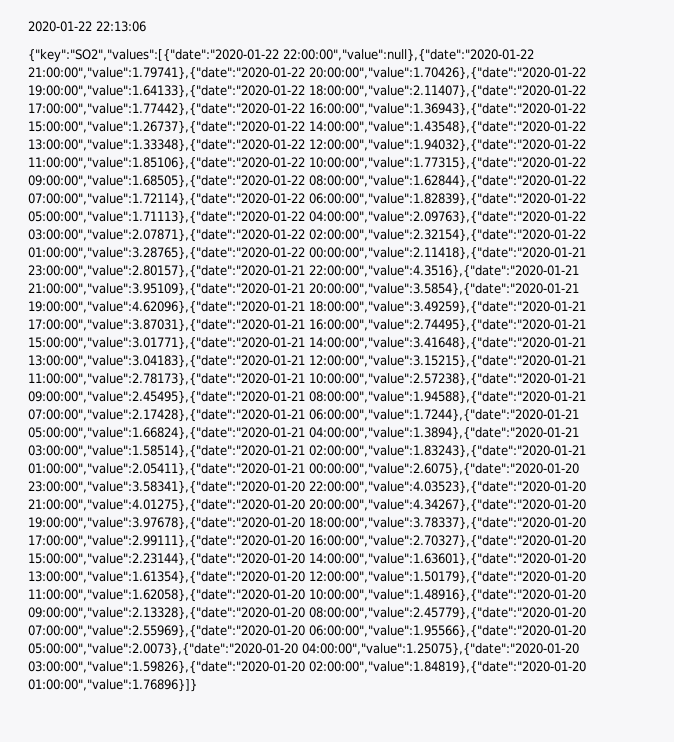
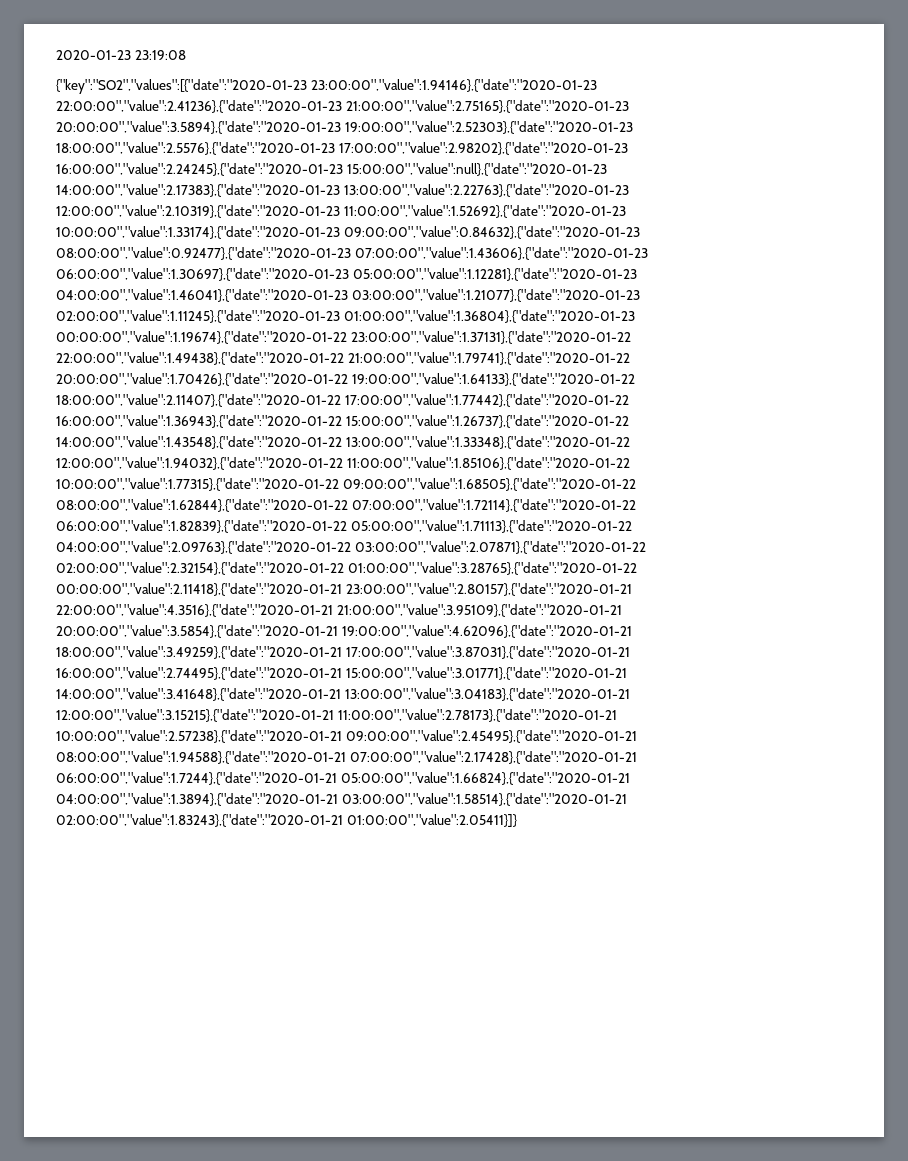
[28,21,146,32] [28,49,534,62] 2020-01-22 22:13:06 // {"key":"SO2","values":[{"date":"2020-01-22 22:00:00","value":null},{"date":"2020-01-22 -> [56,50,186,60] [56,79,597,94] [56,100,629,113] [56,121,633,134] [56,142,628,155] [56,163,607,176] [56,184,629,197] [56,205,626,218] [56,226,640,239] [56,247,648,260] [56,268,637,281] [56,289,640,302] [56,310,635,323] [56,331,631,344] [56,352,344,365] 2020-01-23 23:19:08 // {"key":"SO2","values":[{"date":"2020-01-23 23:00:00","value":1.94146},{"date":"2020-01-23 22:00:00","value":2.41236},{"date":"2020-01-23 21:00:00","value":2.75165},{"date":"2020-01-23 20:00:00","value":3.5894},{"date":"2020-01-23 19:00:00","value":2.52303},{"date":"2020-01-23 18:00:00","value":2.5576},{"date":"2020-01-23 17:00:00","value":2.98202},{"date":"2020-01-23 16:00:00","value":2.24245},{"date":"2020-01-23 15:00:00","value":null},{"date":"2020-01-23 14:00:00","value":2.17383},{"date":"2020-01-23 13:00:00","value":2.22763},{"date":"2020-01-23 12:00:00","value":2.10319},{"date":"2020-01-23 11:00:00","value":1.52692},{"date":"2020-01-23 10:00:00","value":1.33174},{"date":"2020-01-23 09:00:00","value":0.84632},{"date":"2020-01-23 08:00:00","value":0.92477},{"date":"2020-01-23 07:00:00","value":1.43606},{"date":"2020-01-23 06:00:00","value":1.30697},{"date":"2020-01-23 05:00:00","value":1.12281},{"date":"2020-01-23 04:00:00","value":1.46041},{"date":"2020-01-23 03:00:00","value":1.21077},{"date":"2020-01-23 02:00:00","value":1.11245},{"date":"2020-01-23 01:00:00","value":1.36804},{"date":"2020-01-23 00:00:00","value":1.19674},{"date":"2020-01-22 23:00:00","value":1.37131},{"date":"2020-01-22 22:00:00","value":1.49438},{"date":"2020-01-22
[28,463,579,476] [28,481,586,494] [28,499,586,512] [28,517,586,530] [28,535,586,548] [28,553,586,566] [28,571,586,584] [28,589,586,602] [28,607,586,620] [28,625,586,638] [28,643,579,656] [28,661,586,674] [28,679,197,692] 01:00:00","value":2.05411},{"date":"2020-01-21 00:00:00","value":2.6075},{"date":"2020-01-20 23:00:00","value":3.58341},{"date":"2020-01-20 22:00:00","value":4.03523},{"date":"2020-01-20 21:00:00","value":4.01275},{"date":"2020-01-20 20:00:00","value":4.34267},{"date":"2020-01-20 19:00:00","value":3.97678},{"date":"2020-01-20 18:00:00","value":3.78337},{"date":"2020-01-20 17:00:00","value":2.99111},{"date":"2020-01-20 16:00:00","value":2.70327},{"date":"2020-01-20 15:00:00","value":2.23144},{"date":"2020-01-20 14:00:00","value":1.63601},{"date":"2020-01-20 13:00:00","value":1.61354},{"date":"2020-01-20 12:00:00","value":1.50179},{"date":"2020-01-20 11:00:00","value":1.62058},{"date":"2020-01-20 10:00:00","value":1.48916},{"date":"2020-01-20 09:00:00","value":2.13328},{"date":"2020-01-20 08:00:00","value":2.45779},{"date":"2020-01-20 07:00:00","value":2.55969},{"date":"2020-01-20 06:00:00","value":1.95566},{"date":"2020-01-20 05:00:00","value":2.0073},{"date":"2020-01-20 04:00:00","value":1.25075},{"date":"2020-01-20 03:00:00","value":1.59826},{"date":"2020-01-20 02:00:00","value":1.84819},{"date":"2020-01-20 01:00:00","value":1.76896}]} -> [346,814,517,827] 01:00:00","value":2.05411}]}

